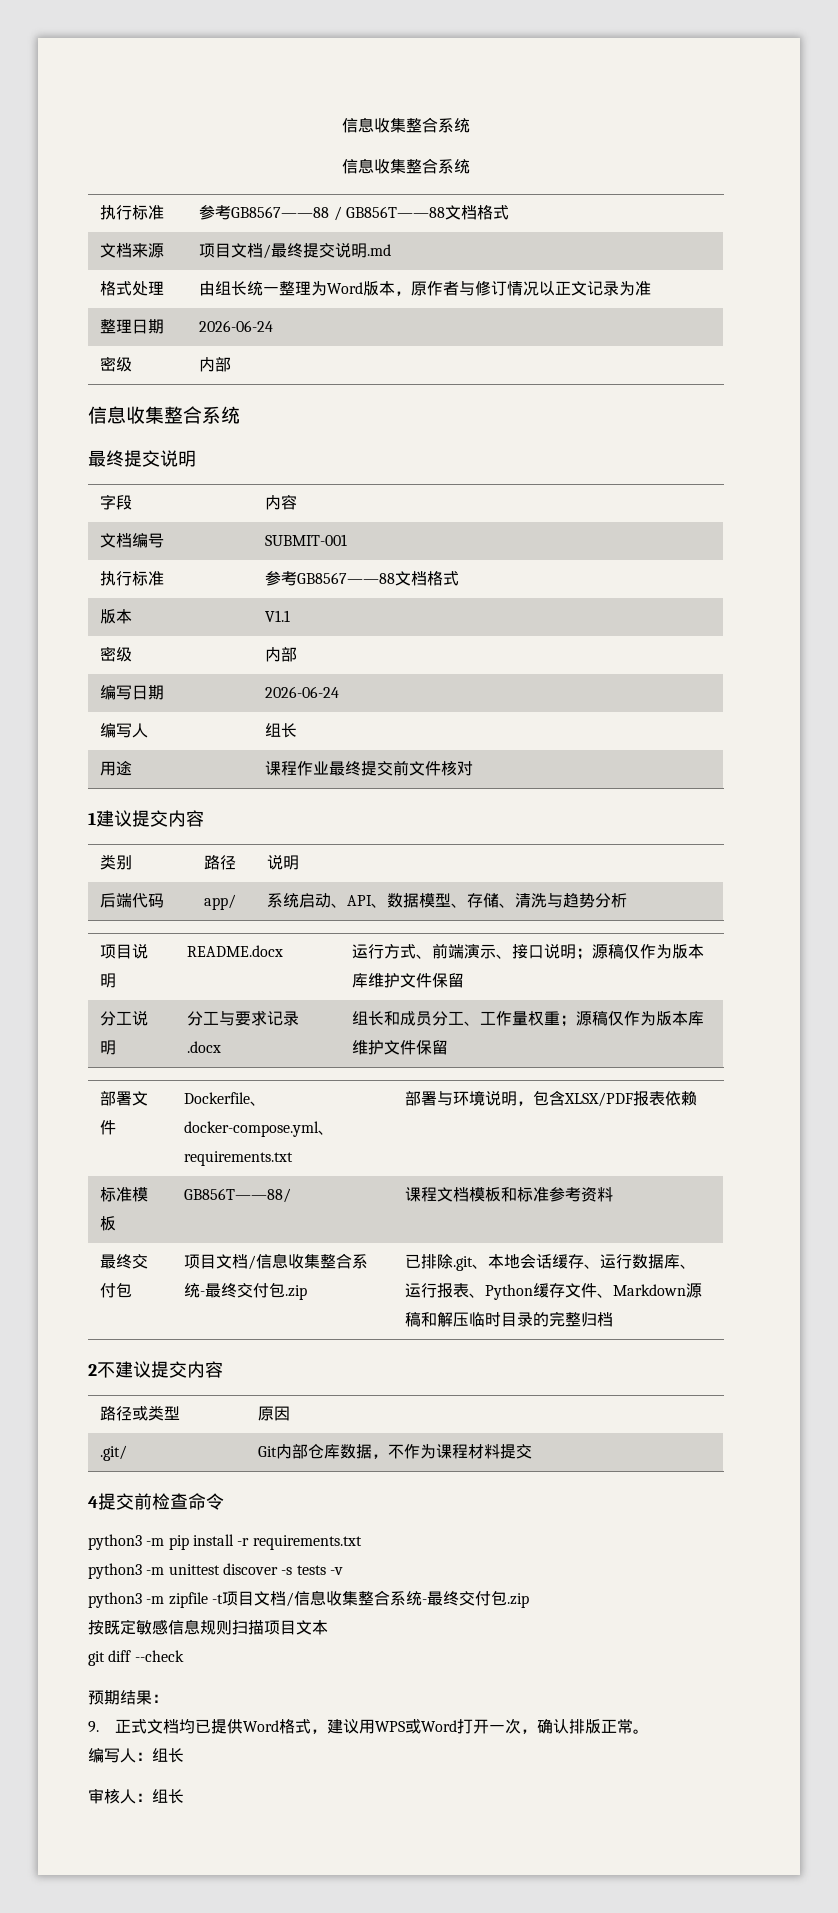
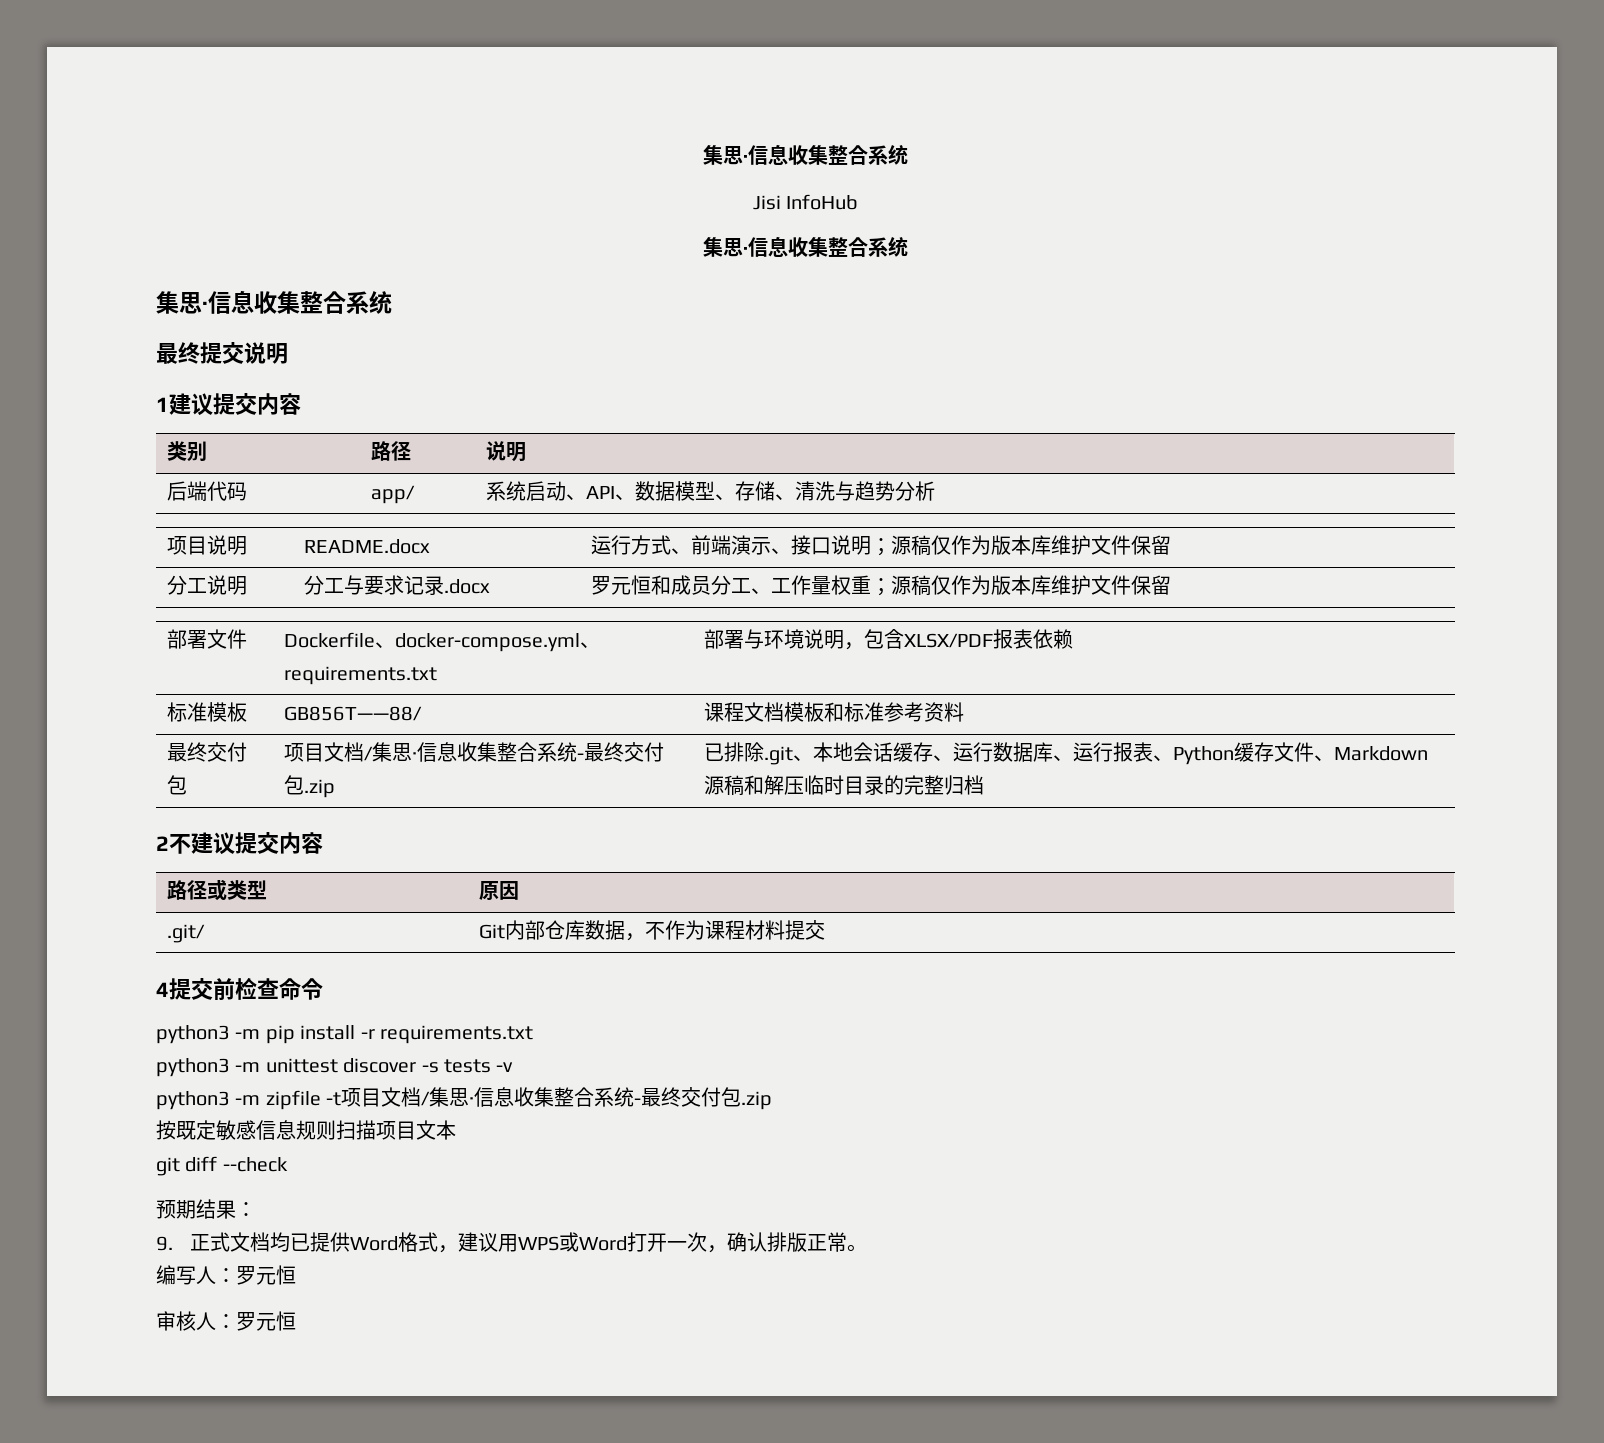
[342,117,470,133] [342,158,470,174] [100,205,165,220] [199,205,509,221] [100,243,165,258] [199,242,392,259] [100,281,165,296] [199,280,652,296] [100,319,165,334] [199,320,274,332] [100,356,133,372] [199,357,232,372] 信息收集整合系统 // 信息收集整合系统 // 执行标准 | 参考GB8567——88 / GB856T——88文档格式 // 文档来源 | 项目文档/最终提交说明.md // 格式处理 | 由组长统一整理为Word版本，原作者与修订情况以正文记录为准 // 整理日期 | 2026-06-24 // 密级 | 内部 // -> [703,144,908,165] [752,194,859,210] [703,236,908,257] [156,291,208,314] 集思·信息收集整合系统 // Jisi InfoHub // 集思·信息收集整合系统 // 集思·
[100,494,133,510] [265,494,298,510] [100,533,165,548] [265,534,348,546] [100,571,165,586] [265,571,460,586] [100,609,133,624] [265,610,291,622] [100,646,133,662] [265,647,298,662] [100,685,165,700] [265,686,340,698] [100,723,149,738] [265,723,298,738] [100,760,133,776] [265,760,474,776] // 字段 | 内容 // 文档编号 | SUBMIT-001 // 执行标准 | 参考GB8567——88文档格式 // 版本 | V1.1 // 密级 | 内部 // 编写日期 | 2026-06-24 // 编写人 | 组长 // 用途 | 课程作业最终提交前文件核对 -> (288, 353) none
[352,1011,385,1026] 组长 -> [590,575,651,595] 罗元恒
(257, 1262) none -> [371,742,417,762] 集思·
(294, 1599) none -> [429,1087,475,1107] 集思·
[152,1748,184,1763] 组长 -> [236,1265,296,1285] 罗元恒
[152,1789,184,1804] 组长 -> [236,1311,296,1331] 罗元恒

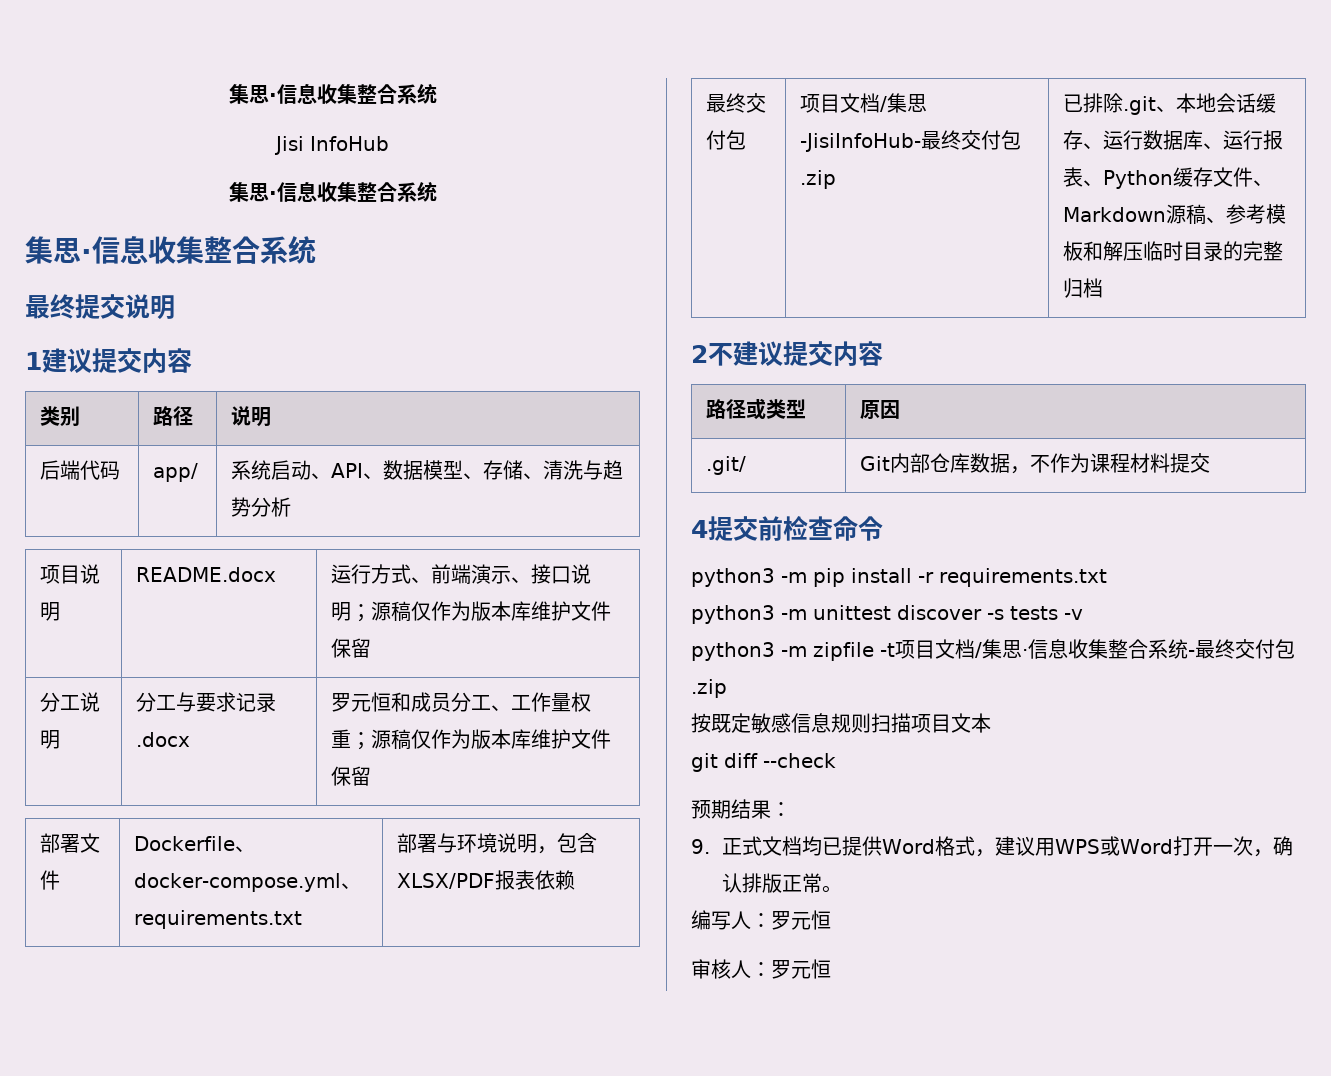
[166,702,247,722] [283,706,422,721] [703,702,964,722] // 标准模板 | GB856T——88/ | 课程文档模板和标准参考资料 -> (576, 880) none
[411,742,584,762] ·信息收集整合系统- -> [800,133,922,152] -JisiInfoHub-
(744, 785) none -> [1206,204,1287,224] [1063,241,1084,261] 、参考模板

